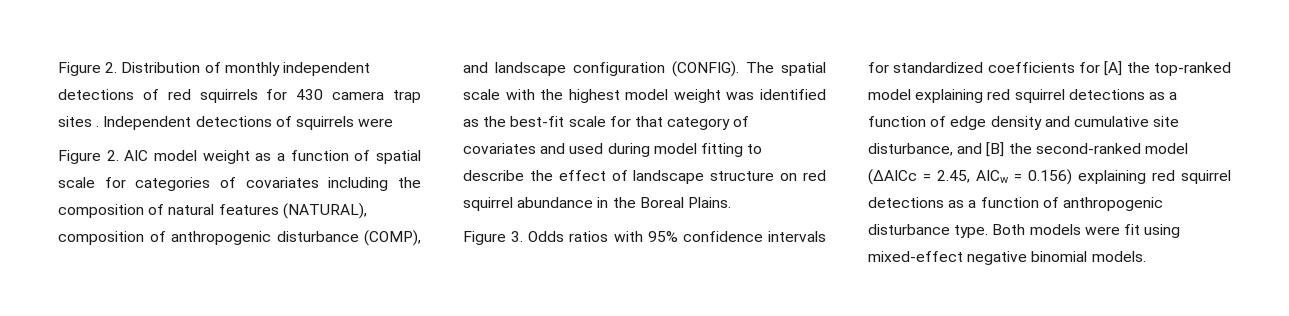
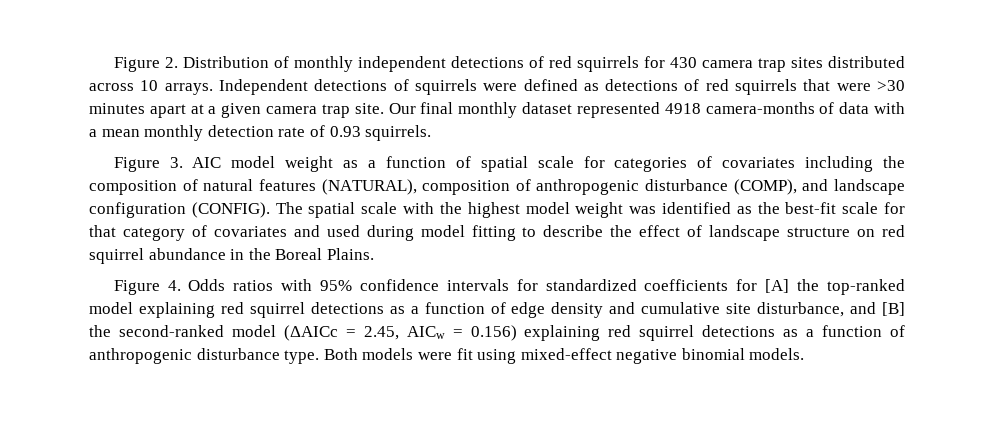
[96,125,100,127] . -> [828,56,906,68] [89,80,213,95] distributed across 10 arrays.
[58,150,119,164] // Figure 2. -> [523,79,905,95] [89,102,906,118] [89,125,432,141] [113,157,183,172] defined as detections of red squirrels that were >30 minutes apart at a given camera trap site. Our final monthly dataset represented 4918 camera-months of data with a mean monthly detection rate of 0.93 squirrels. // Figure 3.
[511,231,524,242] 3. -> [167,280,181,291] 4.

